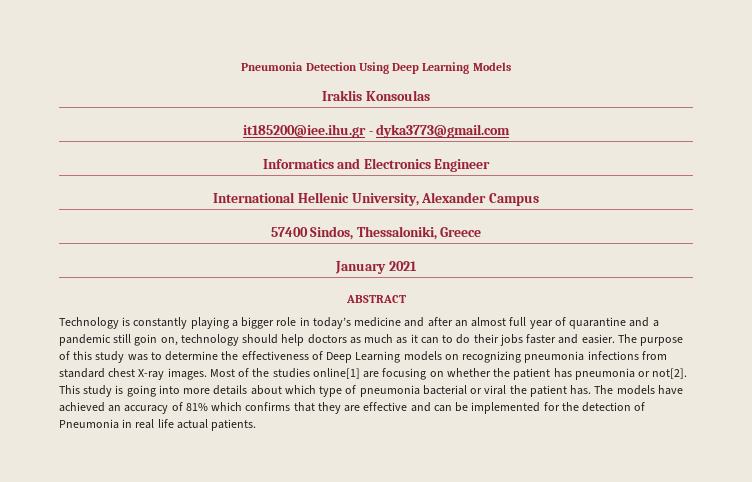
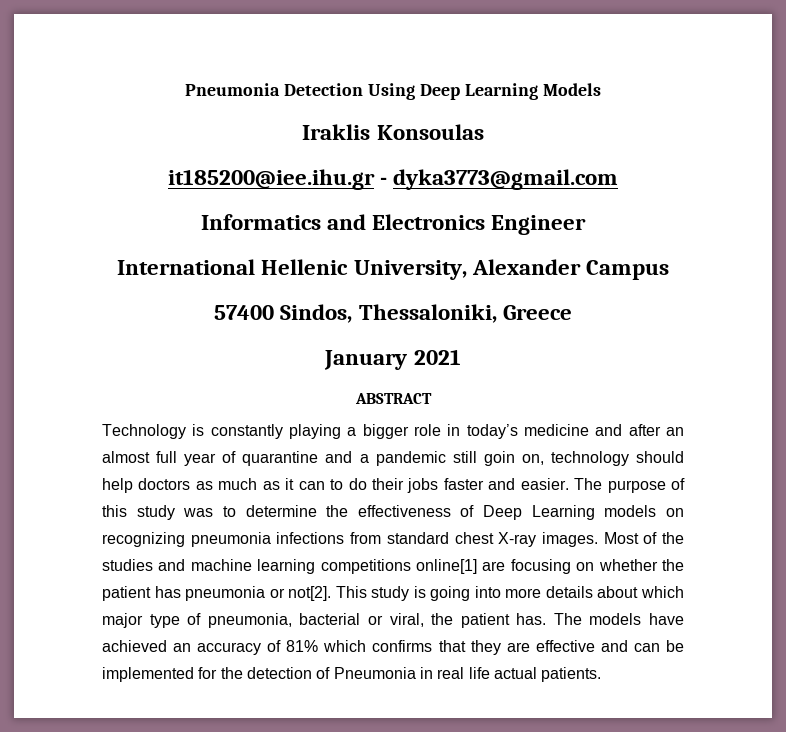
(310, 373) none -> [158,559,411,574] and machine learning competitions
(316, 389) none -> [102,613,143,628] major
[359,385,420,397] pneumonia -> [207,613,292,628] pneumonia,
[484,385,507,395] viral -> [389,613,424,627] viral,

